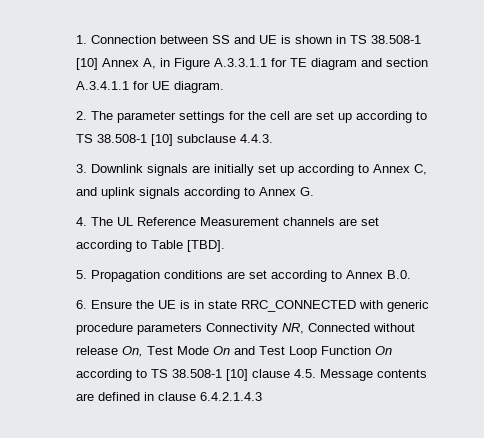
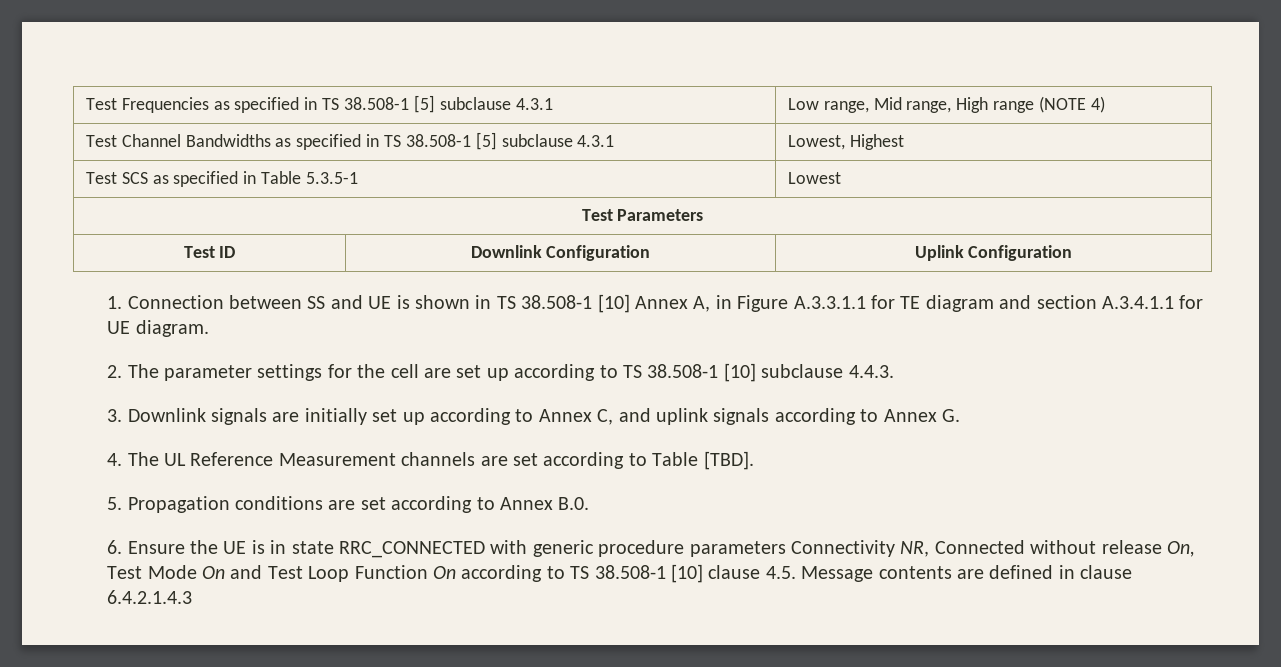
(76, 39) none -> [85,95,553,113] [787,96,1105,113] [85,132,615,150] [787,134,904,150] [85,171,359,187] [787,172,841,184] [581,209,704,221] [183,246,236,258] [470,245,651,261] [914,245,1073,261] Test Frequencies as specified in TS 38.508-1 [5] subclause 4.3.1 | Low range, Mid range, High range (NOTE 4) // Test Channel Bandwidths as specified in TS 38.508-1 [5] subclause 4.3.1 | Lowest, Highest // Test SCS as specified in Table 5.3.5-1 | Lowest // Test Parameters // Test ID | Downlink Configuration | Uplink Configuration //

